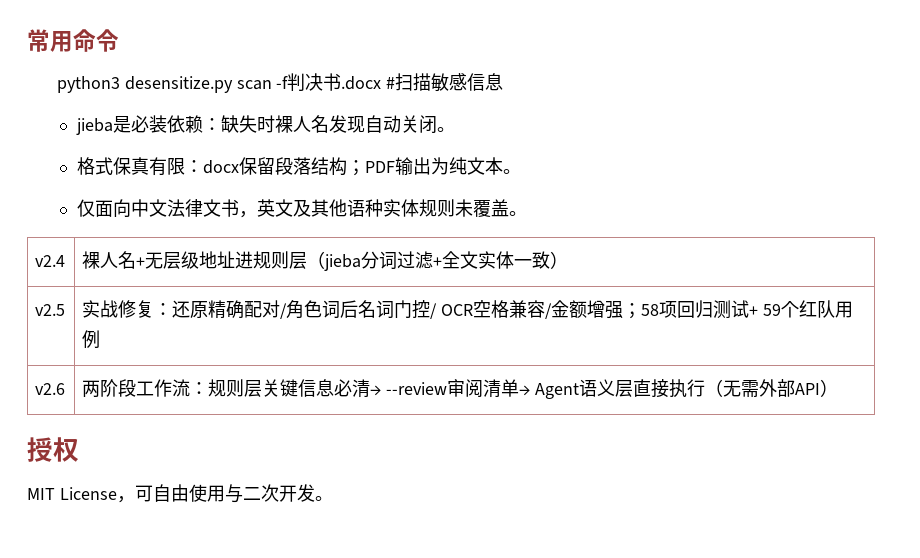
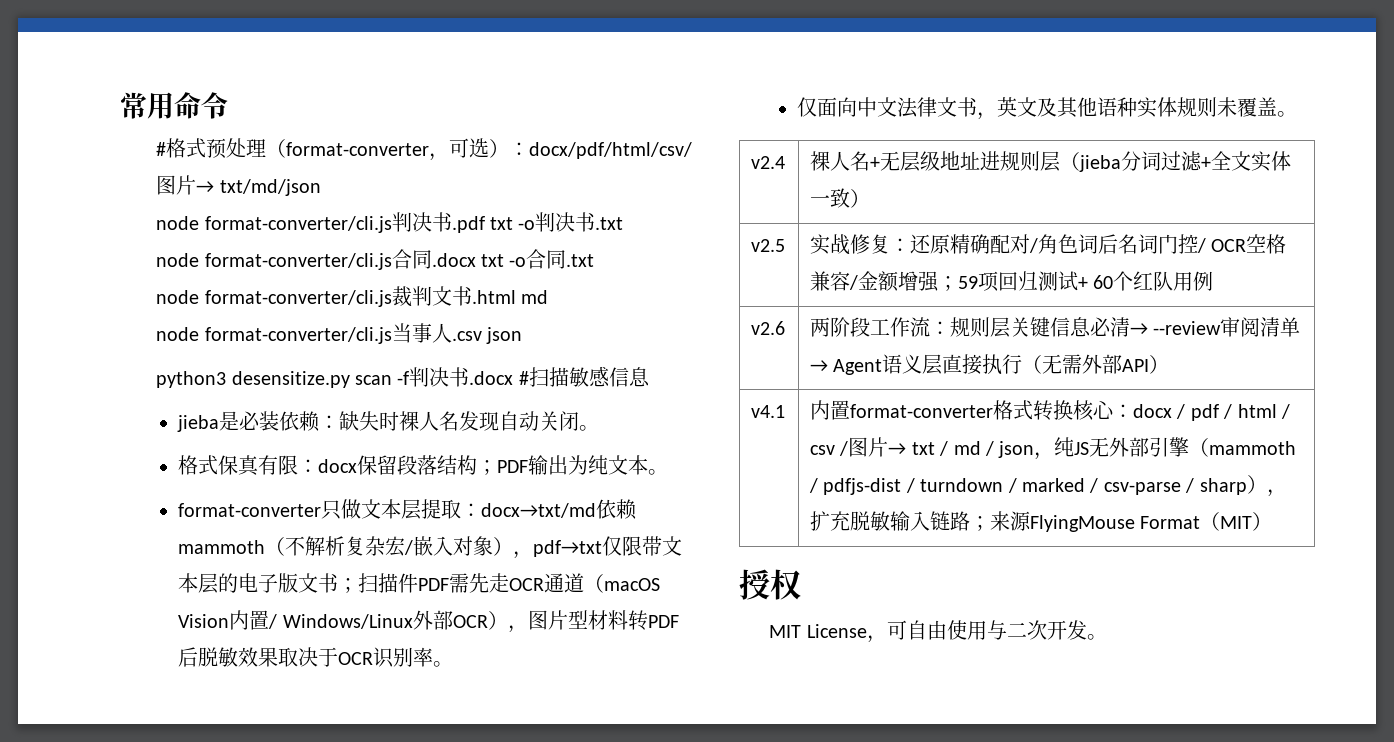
(119, 40) none -> [156,138,693,161] [156,175,321,196] [156,212,624,233] [156,249,595,270] [156,286,548,307] [156,323,522,344] // #格式预处理（format-converter，可选）：docx/pdf/html/csv/图片→ txt/md/json // node format-converter/cli.js判决书.pdf txt -o判决书.txt // node format-converter/cli.js合同.docx txt -o合同.txt // node format-converter/cli.js裁判文书.html md // node format-converter/cli.js当事人.csv json
(521, 171) none -> [178,499,638,520] [178,536,683,559] [178,573,661,594] [178,610,679,633] [178,647,454,668] // format-converter只做文本层提取：docx→txt/md依赖mammoth（不解析复杂宏/嵌入对象），pdf→txt仅限带文本层的电子版文书；扫描件PDF需先走OCR通道（macOS Vision内置/ Windows/Linux外部OCR），图片型材料转PDF后脱敏效果取决于OCR识别率。
[640,304,659,316] 58 -> [958,276,979,289] 59
[762,304,781,316] 59 -> [1093,275,1114,289] 60
(838, 388) none -> [751,405,786,418] [810,400,1291,421] [810,437,1297,460] [809,475,1287,497] [810,511,1273,532] // v4.1 | 内置format-converter格式转换核心：docx / pdf / html / csv /图片→ txt / md / json，纯JS无外部引擎（mammoth / pdfjs-dist / turndown / marked / csv-parse / sharp），扩充脱敏输入链路；来源FlyingMouse Format（MIT）

